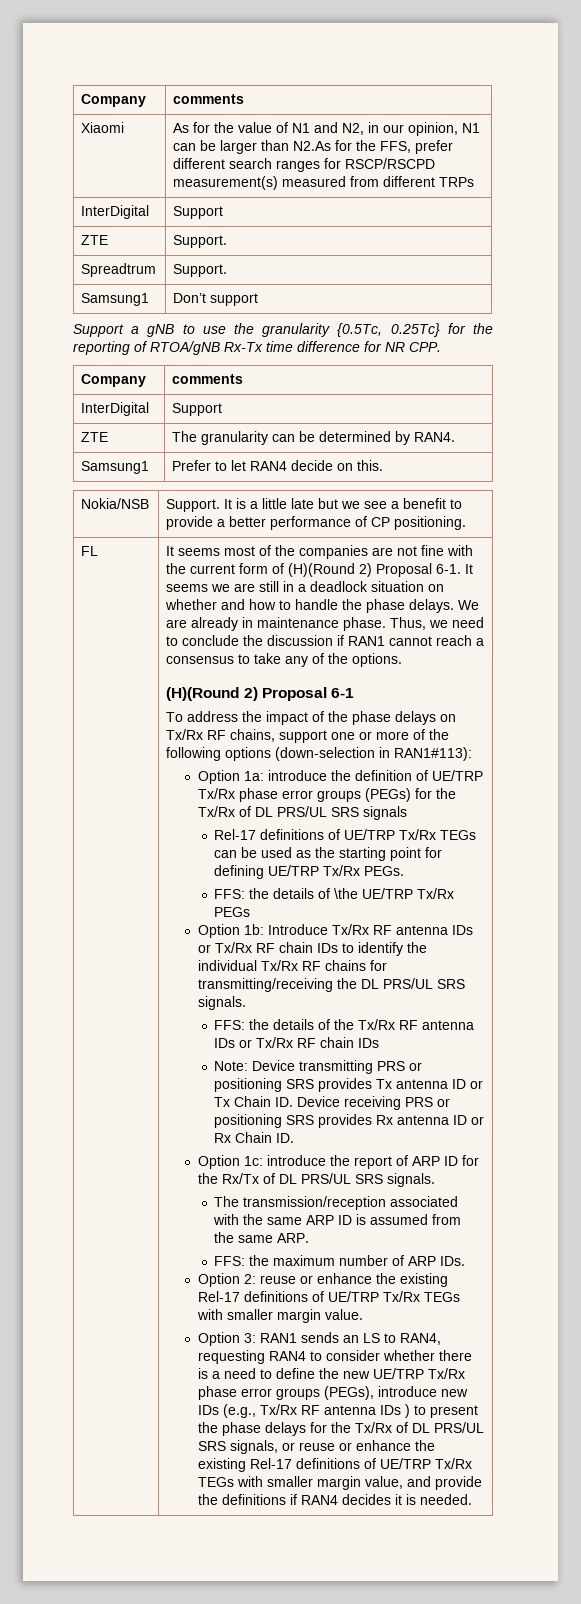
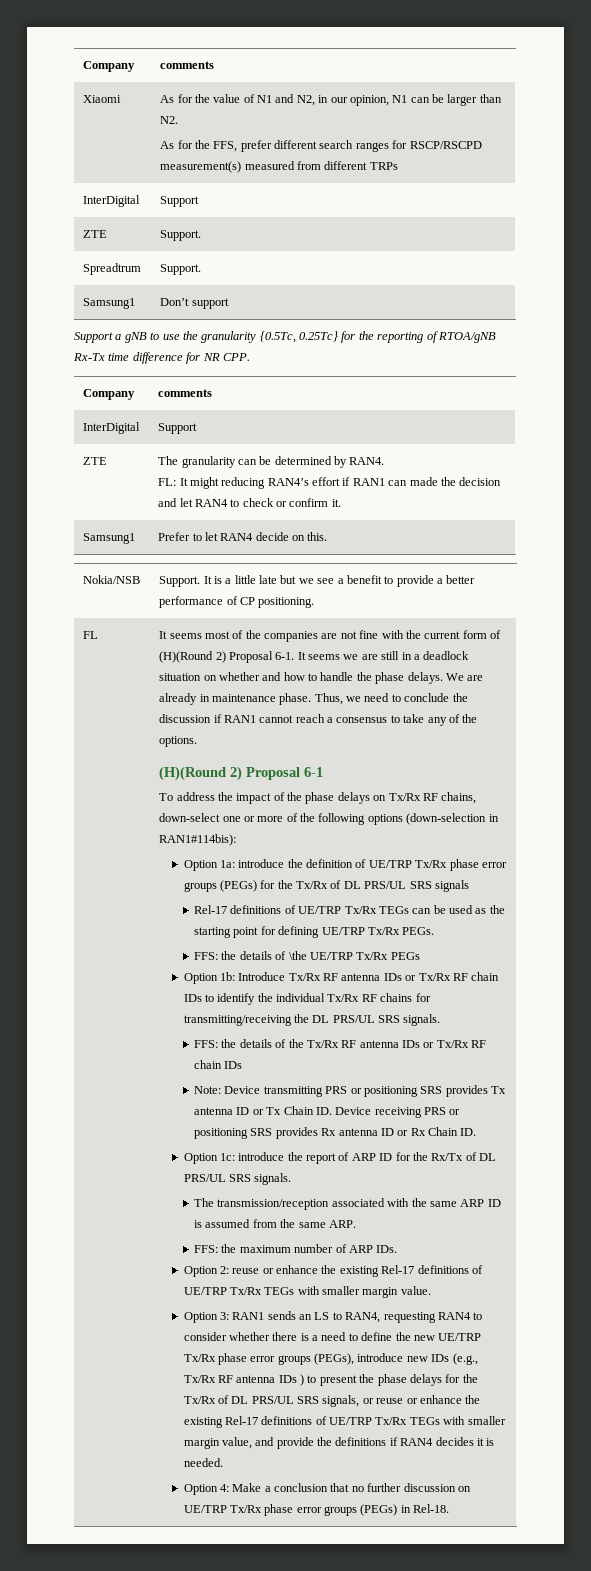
[293,141,332,151] N2.As -> [160,116,179,124] [160,141,175,149] N2. // As
(456, 437) none -> [158,477,502,489] [158,498,341,507] // FL: It might reducing RAN4’s effort if RAN1 can made the decision and let RAN4 to check or confirm it.
[279,730,328,743] support -> [159,813,221,822] down-select
[394,747,473,761] RAN1#113): -> [159,834,237,846] RAN1#114bis):
(473, 1499) none -> [183,1483,471,1495] [183,1504,450,1516] // Option 4: Make a conclusion that no further discussion on UE/TRP Tx/Rx phase error groups (PEGs) in Rel-18.

